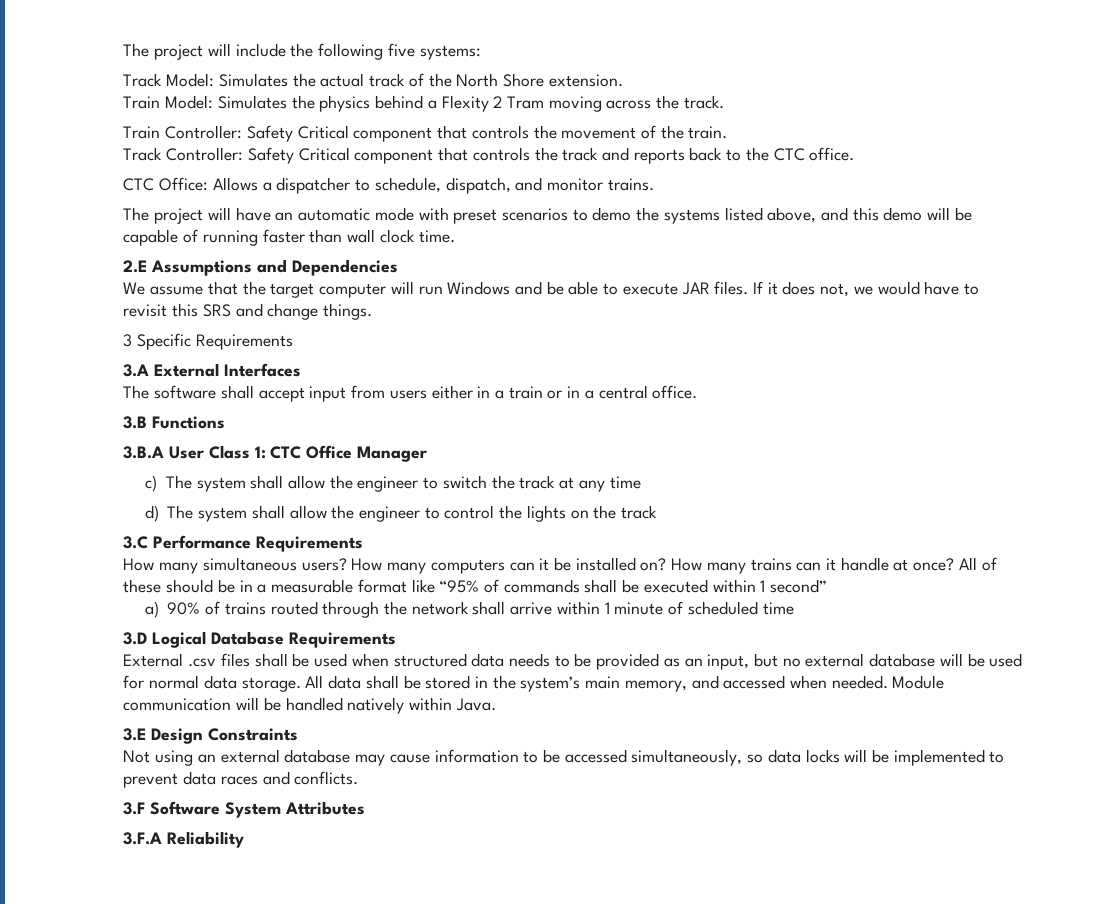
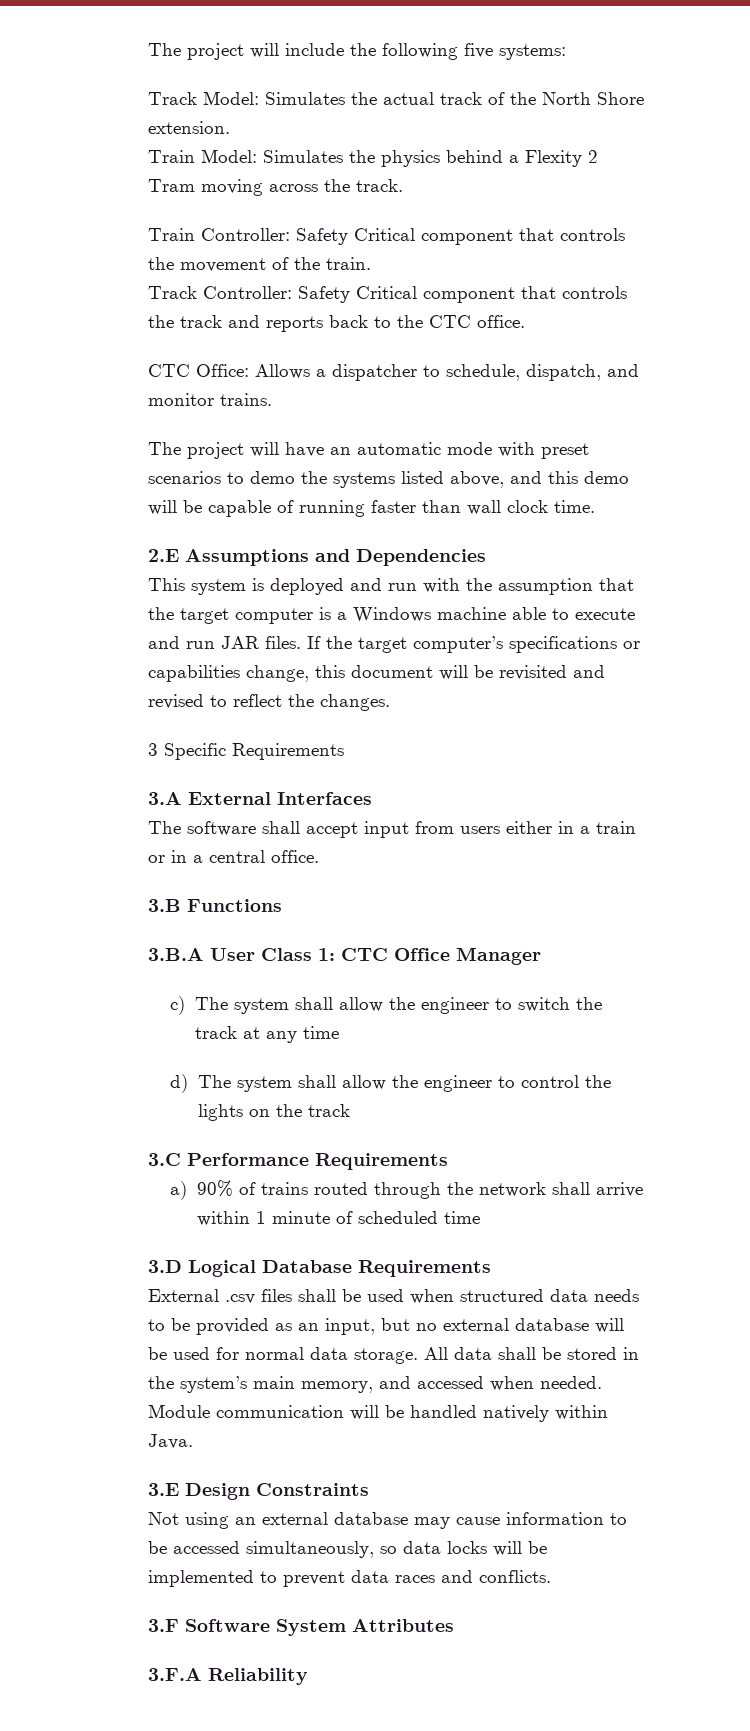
[123,281,564,298] We assume that the target computer will run Windows and be -> [148,578,635,595] [148,607,507,624] This system is deployed and run with the assumption that the target computer is a Windows machine
(678, 289) none -> [148,636,216,649] and run
[767,281,980,297] [123,303,373,320] it does not, we would have to revisit this SRS and change things. -> [326,636,641,653] [148,665,606,682] [148,694,391,711] the target computer’s specifications or capabilities change, this document will be revisited and revised to reflect the changes.
[123,557,997,574] [123,579,828,593] // How many simultaneous users? How many computers can it be installed on? How many trains can it handle at once? All of these should be in a measurable format like “95% of commands shall be executed within 1 second” -> (449, 1161) none

